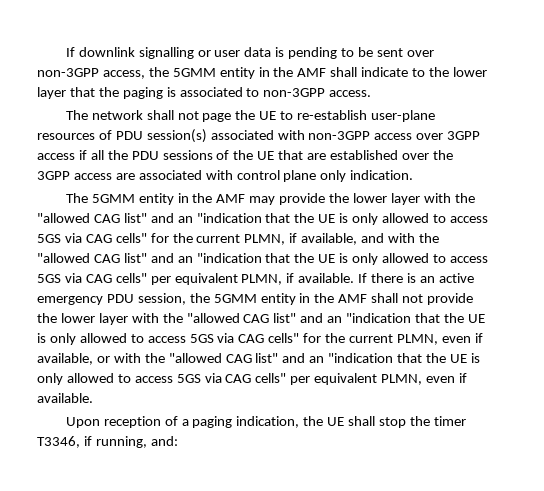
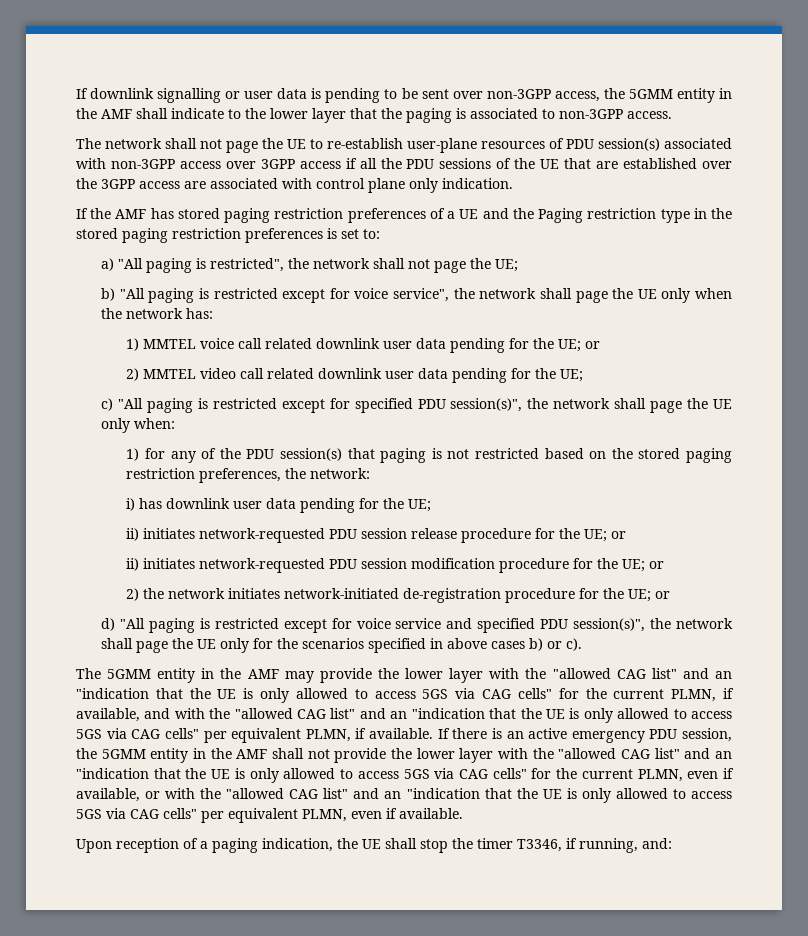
(414, 175) none -> [76,208,733,223] [76,228,380,243] [101,258,519,273] [101,288,732,303] [101,308,214,319] [126,338,601,353] [126,368,584,383] [101,398,732,413] [101,418,176,433] [126,448,732,463] [126,468,371,483] [126,498,432,513] [126,528,627,543] [126,558,665,573] [126,588,671,603] [101,618,734,633] [101,638,583,653] // If the AMF has stored paging restriction preferences of a UE and the Paging restriction type in the stored paging restriction preferences is set to: // a) "All paging is restricted", the network shall not page the UE; // b) "All paging is restricted except for voice service", the network shall page the UE only when the network has: // 1) MMTEL voice call related downlink user data pending for the UE; or // 2) MMTEL video call related downlink user data pending for the UE; // c) "All paging is restricted except for specified PDU session(s)", the network shall page the UE only when: // 1) for any of the PDU session(s) that paging is not restricted based on the stored paging restriction preferences, the network: // i) has downlink user data pending for the UE; // ii) initiates network-requested PDU session release procedure for the UE; or // ii) initiates network-requested PDU session modification procedure for the UE; or // 2) the network initiates network-initiated de-registration procedure for the UE; or // d) "All paging is restricted except for voice service and specified PDU session(s)", the network shall page the UE only for the scenarios specified in above cases b) or c).

